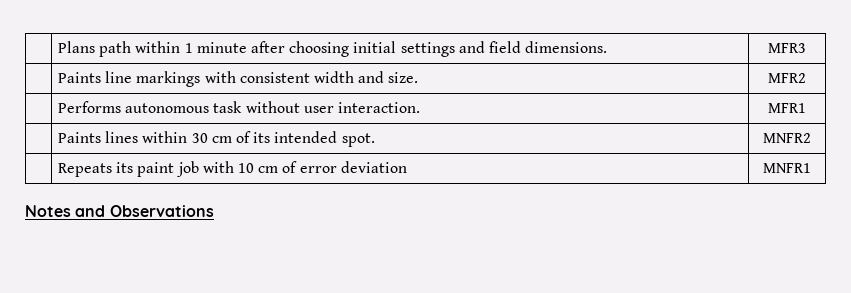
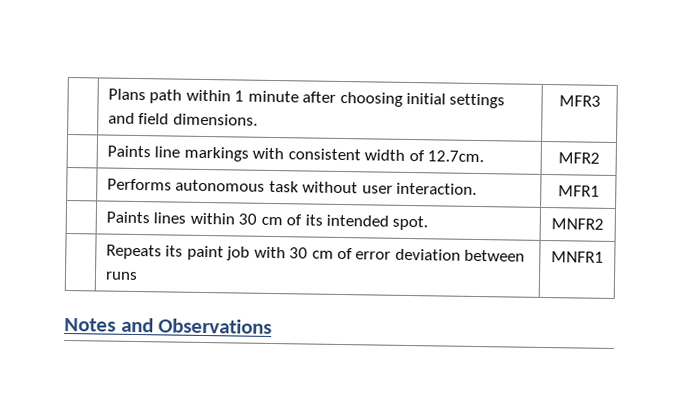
[358,71,419,83] and size. -> [408,149,484,163] of 12.7cm.
[238,163,255,173] 10 -> [289,247,309,259] 30
(407, 167) none -> [464,249,526,262] [104,271,138,281] between runs

